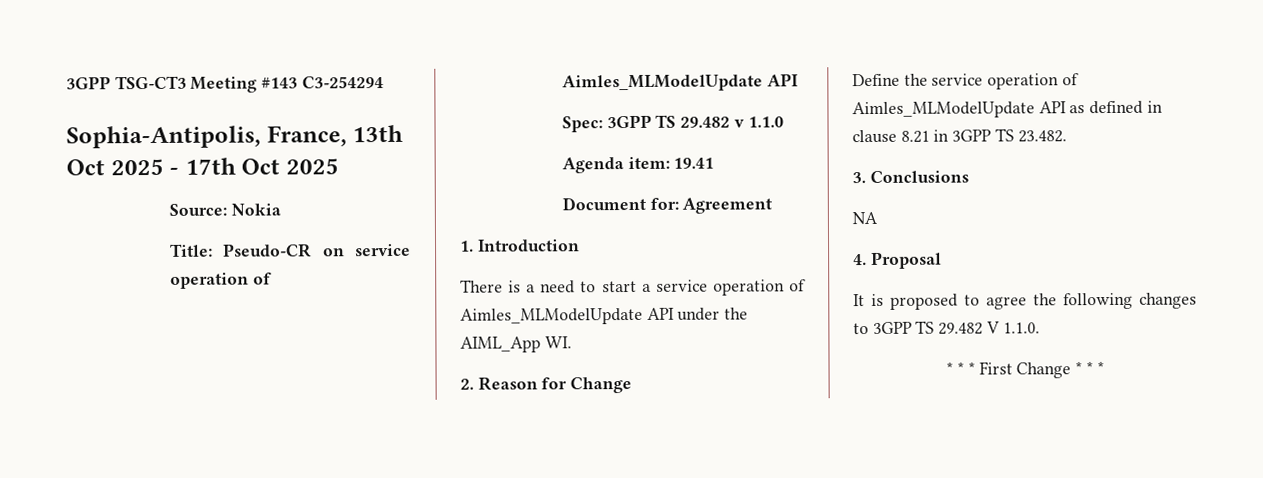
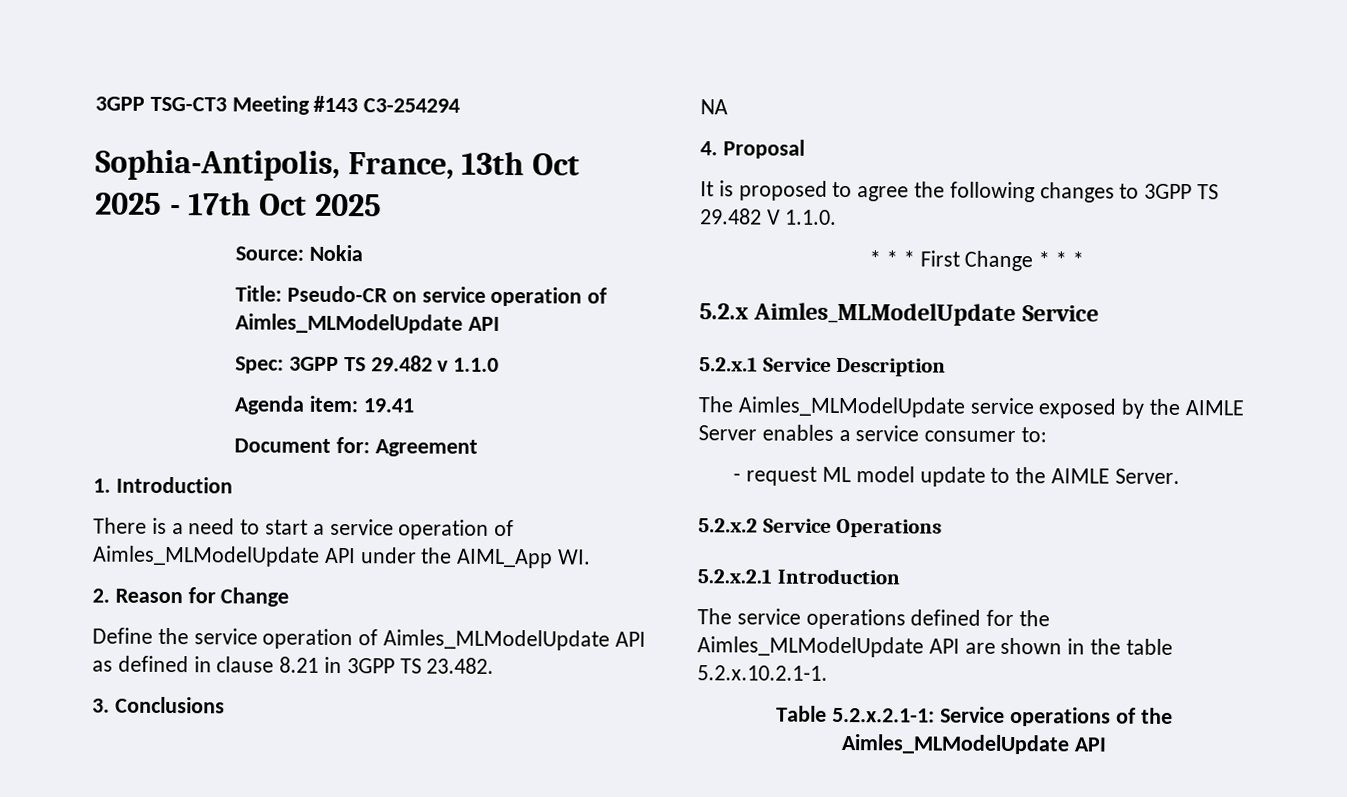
(1104, 368) none -> [699,302,1099,327] [699,357,947,377] [698,396,1244,419] [698,424,1048,443] [733,466,1180,487] [698,518,943,538] [697,568,900,585] [697,608,1051,630] [697,636,1173,658] [697,665,828,681] [776,705,1173,727] [841,734,1106,755] // 5.2.x Aimles_MLModelUpdate Service // 5.2.x.1 Service Description // The Aimles_MLModelUpdate service exposed by the AIMLE Server enables a service consumer to: // - request ML model update to the AIMLE Server. // 5.2.x.2 Service Operations // 5.2.x.2.1 Introduction // The service operations defined for the Aimles_MLModelUpdate API are shown in the table 5.2.x.10.2.1-1. // Table 5.2.x.2.1-1: Service operations of the Aimles_MLModelUpdate API

